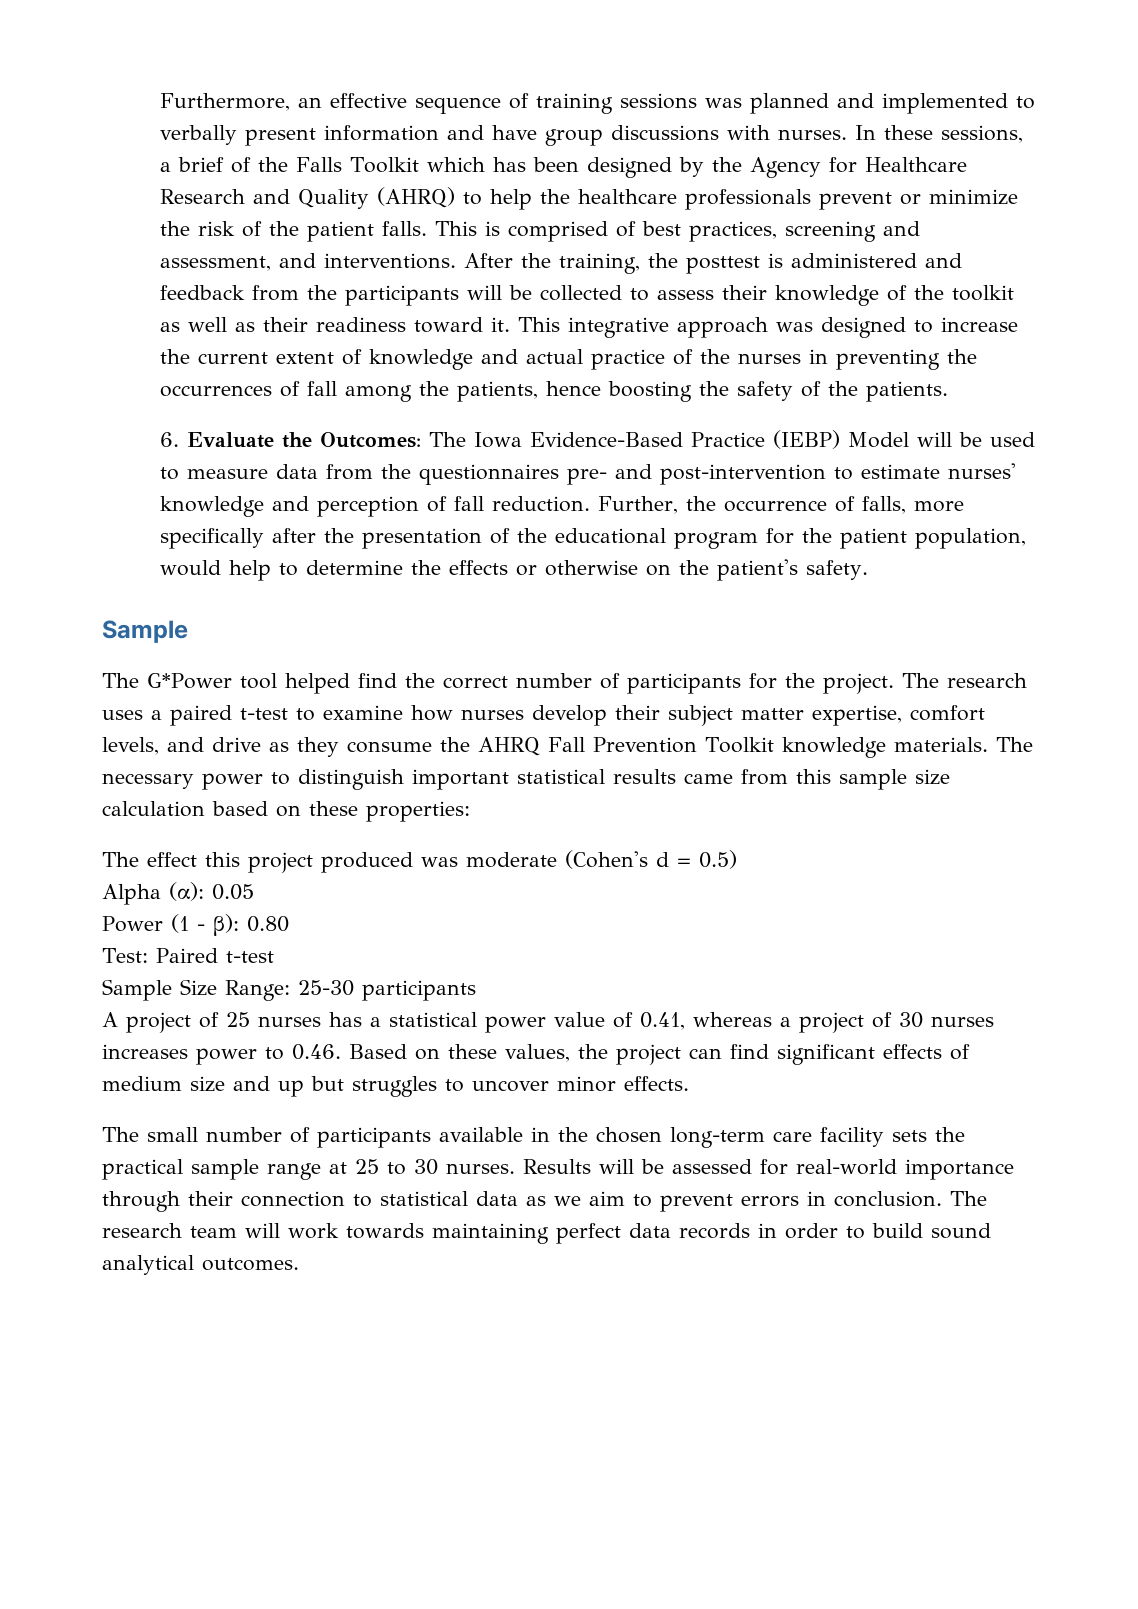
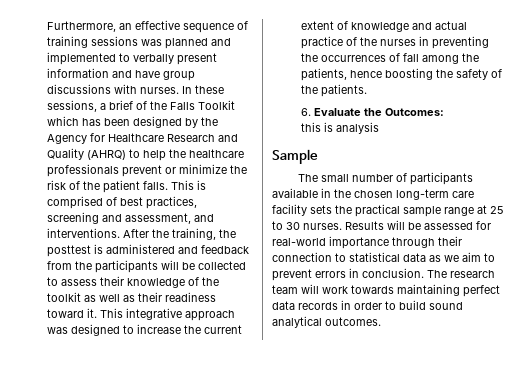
[429,430,1036,449] [160,463,1017,485] [160,496,965,517] [160,528,1027,549] [160,559,869,581] [102,620,188,643] [102,673,1027,694] [102,705,985,726] [102,737,1033,758] [102,769,950,790] [102,801,470,822] [102,850,737,873] [102,882,254,905] [102,914,289,936] [102,948,274,963] [102,979,476,1001] [102,1012,994,1033] [102,1044,970,1065] [102,1076,689,1097] The Iowa Evidence-Based Practice (IEBP) Model will be used to measure data from the questionnaires pre- and post-intervention to estimate nurses' knowledge and perception of fall reduction. Further, the occurrence of falls, more specifically after the presentation of the educational program for the patient population, would help to determine the effects or otherwise on the patient's safety. // Sample // The G*Power tool helped find the correct number of participants for the project. The research uses a paired t-test to examine how nurses develop their subject matter expertise, comfort levels, and drive as they consume the AHRQ Fall Prevention Toolkit knowledge materials. The necessary power to distinguish important statistical results came from this sample size calculation based on these properties: // The effect this project produced was moderate (Cohen's d = 0.5) // Alpha (α): 0.05 // Power (1 - β): 0.80 // Test: Paired t-test // Sample Size Range: 25-30 participants // A project of 25 nurses has a statistical power value of 0.41, whereas a project of 30 nurses increases power to 0.46. Based on these values, the project can find significant effects of medium size and up but struggles to uncover minor effects. -> [301,122,380,134] [272,149,318,164] // this is analysis // Sample

